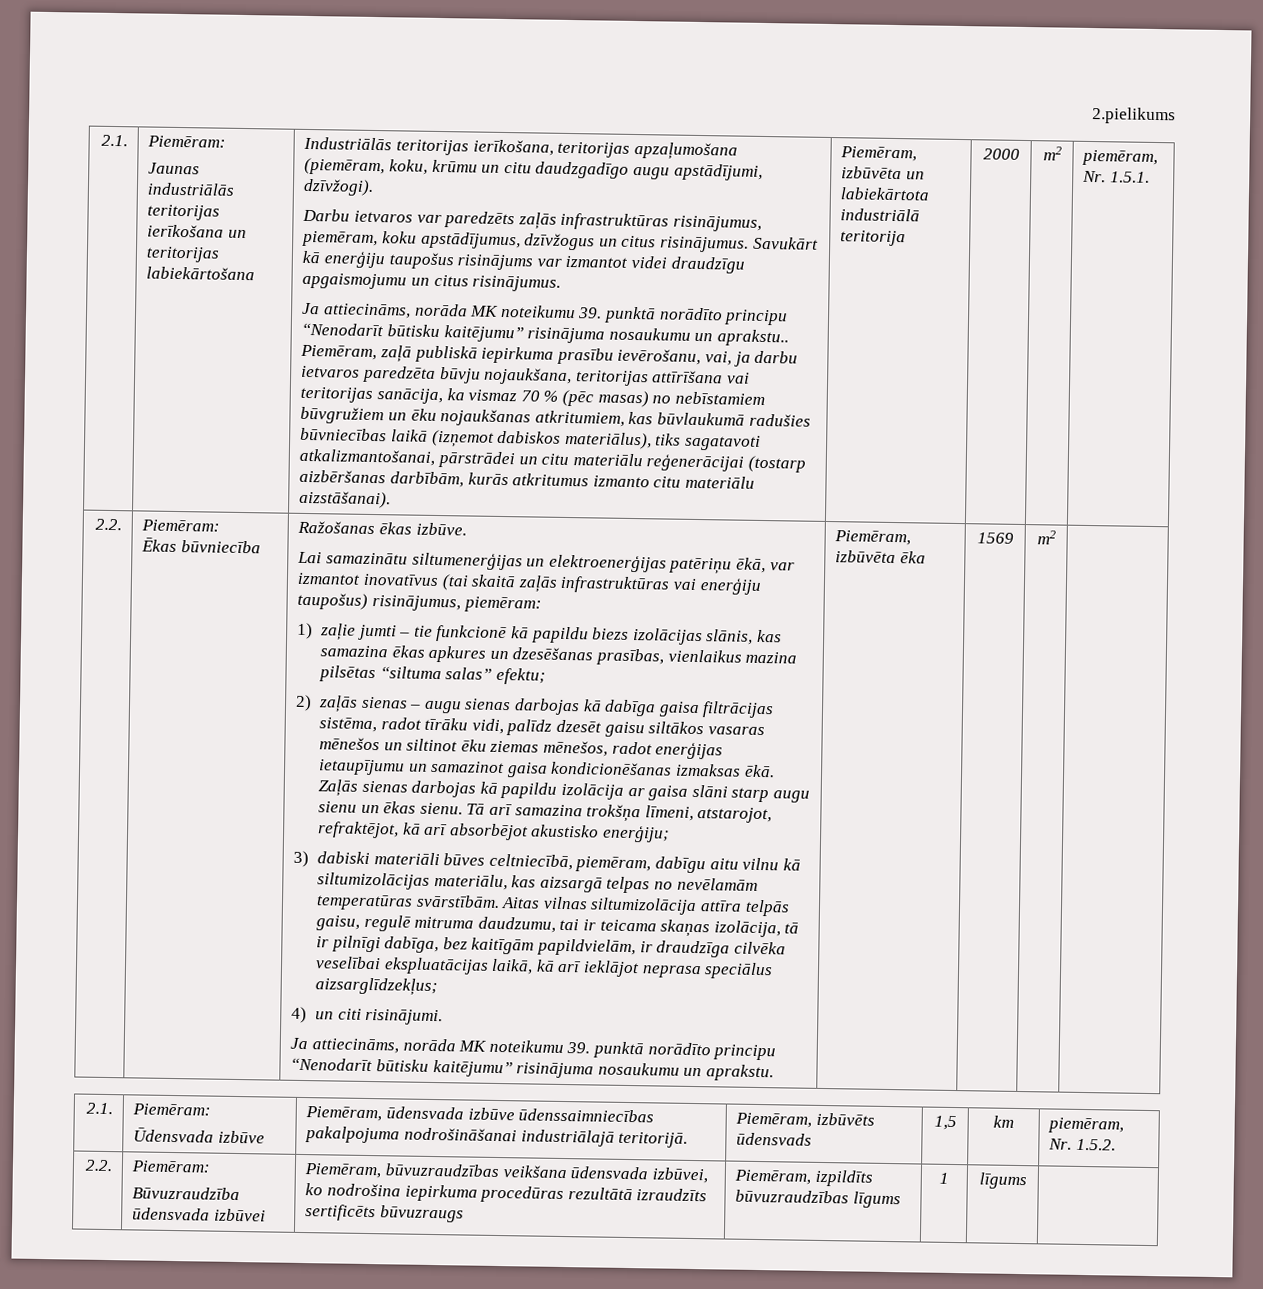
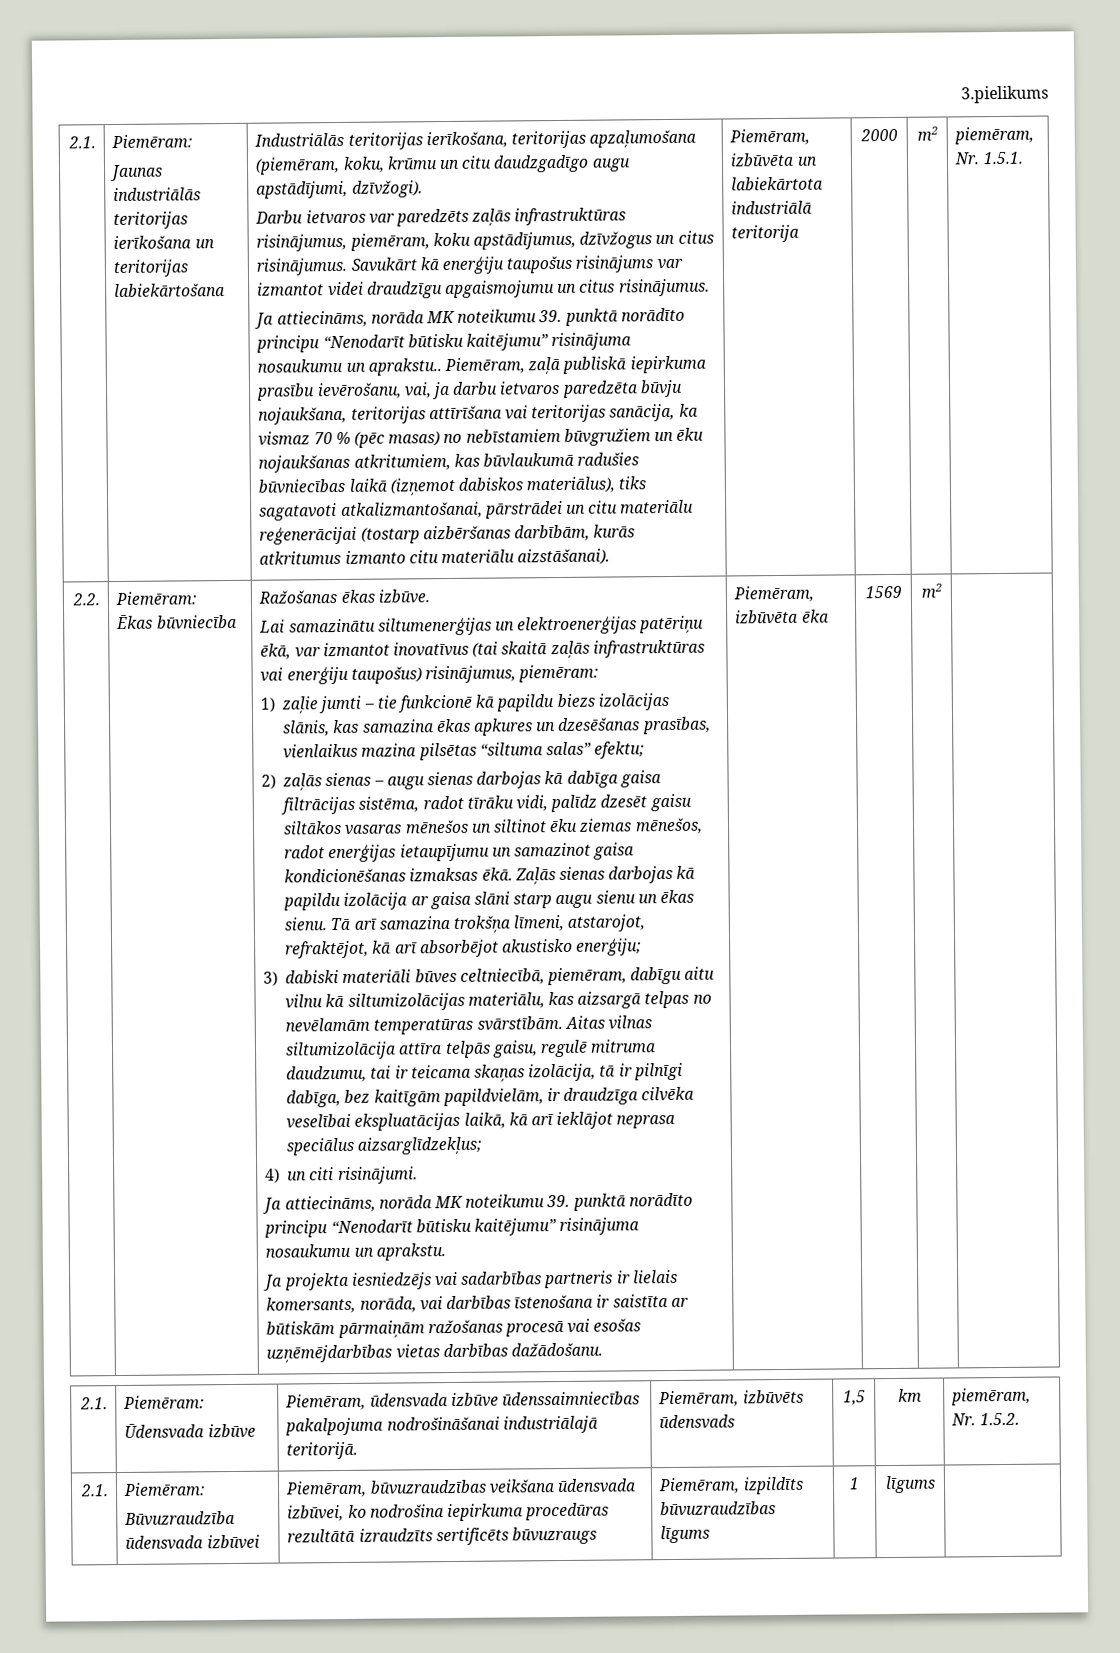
[1092,107,1176,125] 2.pielikums -> [961,85,1049,104] 3.pielikums
(775, 1073) none -> [263,1269,678,1291] [266,1294,689,1314] [266,1318,642,1339] [266,1342,604,1363] // Ja projekta iesniedzējs vai sadarbības partneris ir lielais komersants, norāda, vai darbības īstenošana ir saistīta ar būtiskām pārmaiņām ražošanas procesā vai esošas uzņēmējdarbības vietas darbības dažādošanu.
[84,1159,113,1172] 2.2. -> [79,1484,109,1497] 2.1.

